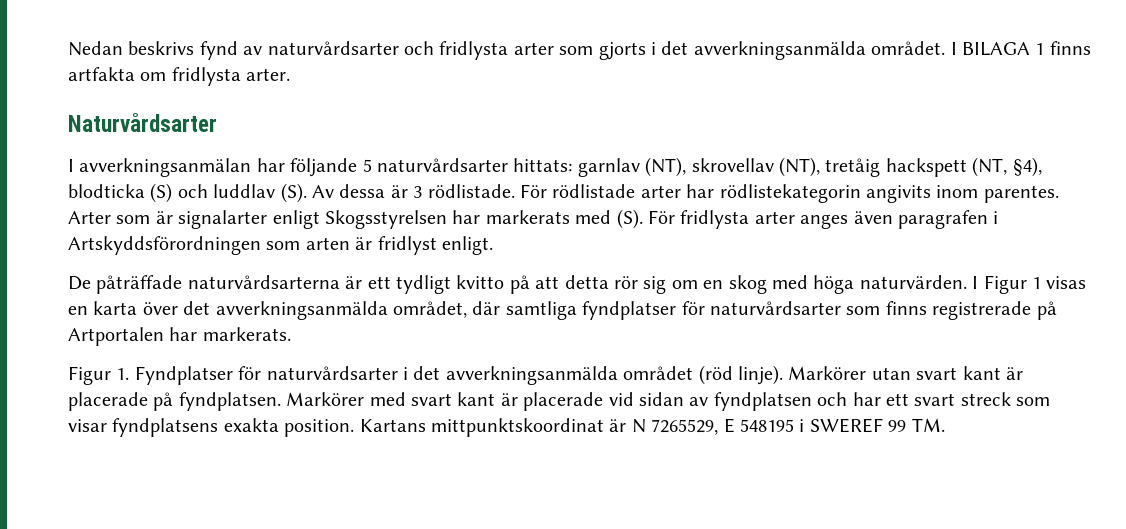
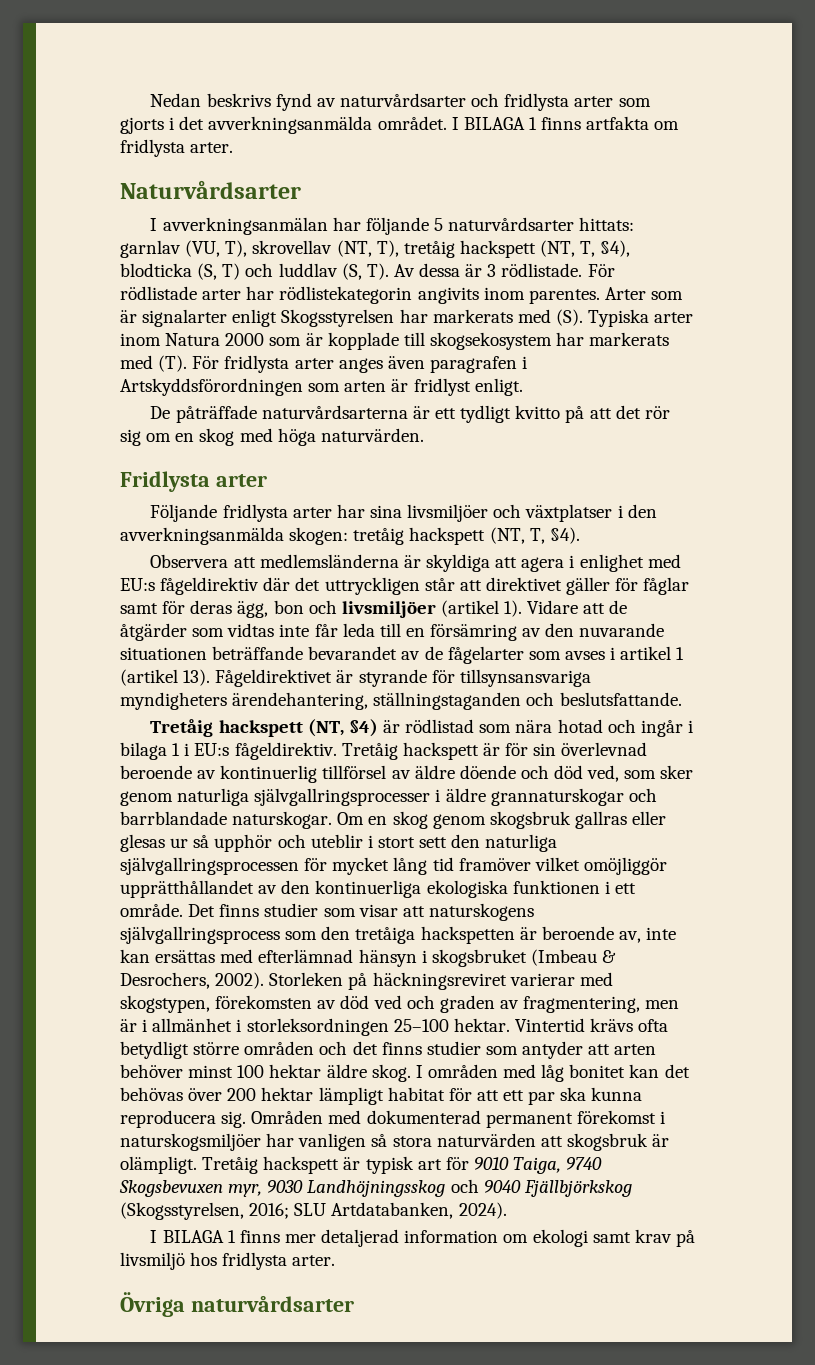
[645,157,1008,177] (NT), skrovellav (NT), tretåig hackspett (NT, -> [185,240,596,258] (VU, T), skrovellav (NT, T), tretåig hackspett (NT, T,
[150,183,307,203] (S) och luddlav (S). -> [197,263,389,280] (S, T) och luddlav (S, T).
(643, 219) none -> [588,309,694,327] [120,332,670,350] [120,355,188,372] Typiska arter inom Natura 2000 som är kopplade till skogsekosystem har markerats med (T).
[564,275,609,289] detta -> [615,405,641,419] det
[972,275,1087,294] [68,301,1057,320] [68,327,291,346] [68,365,1023,385] [68,392,1051,411] [68,418,945,437] I Figur 1 visas en karta över det avverkningsanmälda området, där samtliga fyndplatser för naturvårdsarter som finns registrerade på Artportalen har markerats. // Figur 1. Fyndplatser för naturvårdsarter i det avverkningsanmälda området (röd linje). Markörer utan svart kant är placerade på fyndplatsen. Markörer med svart kant är placerade vid sidan av fyndplatsen och har ett svart streck som visar fyndplatsens exakta position. Kartans mittpunktskoordinat är N 7265529, E 548195 i SWEREF 99 TM. -> [120,471,267,492] [150,504,657,522] [120,527,580,545] [150,554,681,572] [120,577,690,595] [120,600,628,618] [120,623,665,641] [120,646,685,664] [120,669,591,687] [120,692,682,710] [150,719,693,737] [120,742,648,760] [120,765,694,783] [120,788,657,806] [120,811,667,829] [120,834,558,852] [120,857,667,875] [120,880,636,898] [120,903,534,921] [120,926,677,944] [120,949,617,967] [120,972,613,990] [120,995,680,1013] [120,1018,669,1036] [120,1041,657,1059] [120,1064,690,1082] [120,1087,643,1105] [120,1110,665,1128] [120,1133,670,1151] [120,1156,603,1174] [119,1179,632,1197] [120,1202,507,1220] [150,1229,695,1247] [120,1252,336,1270] [120,1292,354,1317] // Fridlysta arter // Följande fridlysta arter har sina livsmiljöer och växtplatser i den avverkningsanmälda skogen: tretåig hackspett (NT, T, §4). // Observera att medlemsländerna är skyldiga att agera i enlighet med EU:s fågeldirektiv där det uttryckligen står att direktivet gäller för fåglar samt för deras ägg, bon och livsmiljöer (artikel 1). Vidare att de åtgärder som vidtas inte får leda till en försämring av den nuvarande situationen beträffande bevarandet av de fågelarter som avses i artikel 1 (artikel 13). Fågeldirektivet är styrande för tillsynsansvariga myndigheters ärendehantering, ställningstaganden och beslutsfattande. // Tretåig hackspett (NT, §4) är rödlistad som nära hotad och ingår i bilaga 1 i EU:s fågeldirektiv. Tretåig hackspett är för sin överlevnad beroende av kontinuerlig tillförsel av äldre döende och död ved, som sker genom naturliga självgallringsprocesser i äldre grannaturskogar och barrblandade naturskogar. Om en skog genom skogsbruk gallras eller glesas ur så upphör och uteblir i stort sett den naturliga självgallringsprocessen för mycket lång tid framöver vilket omöjliggör upprätthållandet av den kontinuerliga ekologiska funktionen i ett område. Det finns studier som visar att naturskogens självgallringsprocess som den tretåiga hackspetten är beroende av, inte kan ersättas med efterlämnad hänsyn i skogsbruket (Imbeau & Desrochers, 2002). Storleken på häckningsreviret varierar med skogstypen, förekomsten av död ved och graden av fragmentering, men är i allmänhet i storleksordningen 25–100 hektar. Vintertid krävs ofta betydligt större områden och det finns studier som antyder att arten behöver minst 100 hektar äldre skog. I områden med låg bonitet kan det behövas över 200 hektar lämpligt habitat för att ett par ska kunna reproducera sig. Områden med dokumenterad permanent förekomst i naturskogsmiljöer har vanligen så stora naturvärden att skogsbruk är olämpligt. Tretåig hackspett är typisk art för 9010 Taiga, 9740 Skogsbevuxen myr, 9030 Landhöjningsskog och 9040 Fjällbjörkskog (Skogsstyrelsen, 2016; SLU Artdatabanken, 2024). // I BILAGA 1 finns mer detaljerad information om ekologi samt krav på livsmiljö hos fridlysta arter. // Övriga naturvårdsarter

